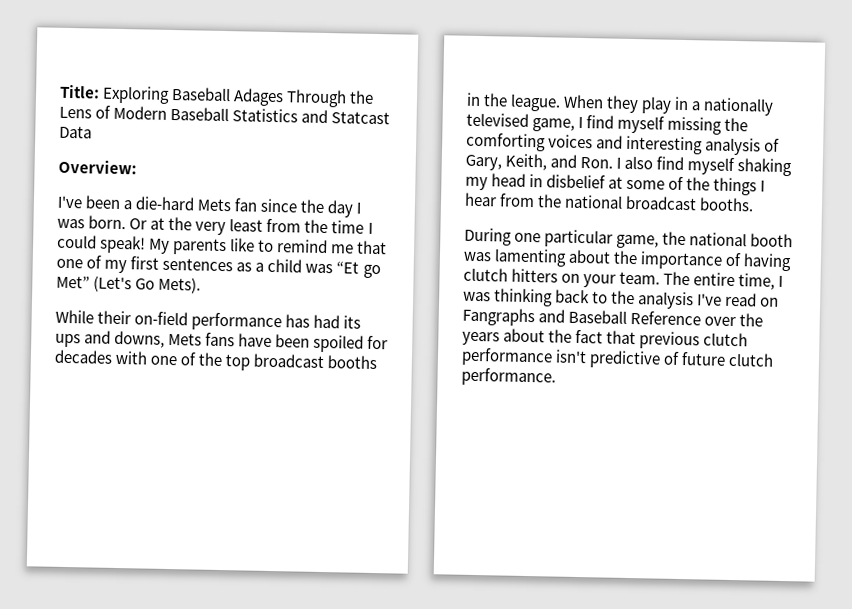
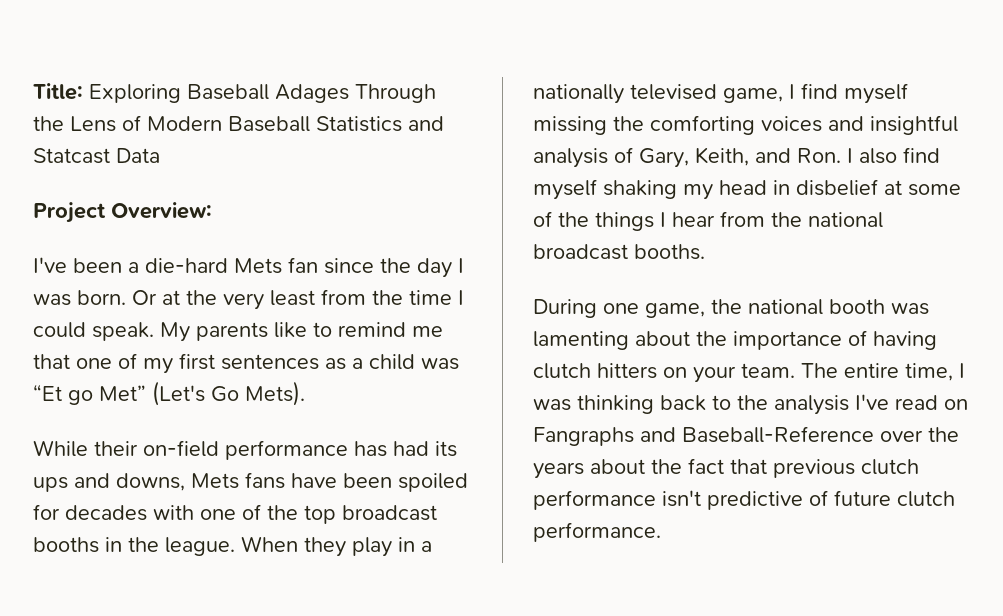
(92, 132) none -> [33,202,106,223] Project
[99,235,147,254] speak! -> [92,322,154,341] speak.
[626,135,704,155] interesting -> [870,115,958,135] insightful
[544,229,614,248] particular -> (639, 308) none
[568,309,702,326] Baseball Reference -> [682,426,874,443] Baseball-Reference

